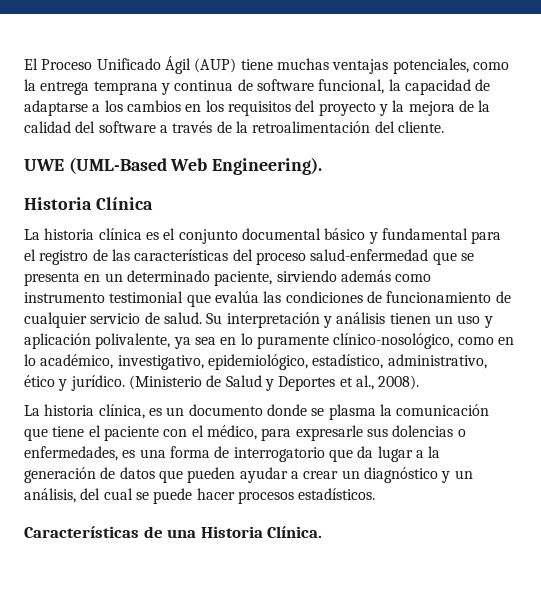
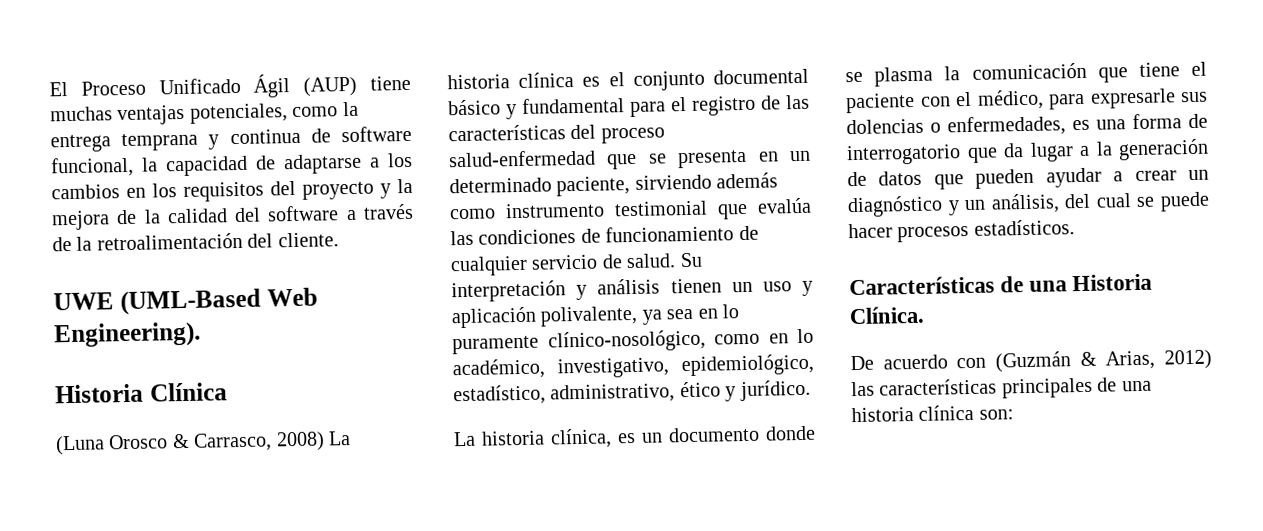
(153, 203) none -> [55,431,325,456] (Luna Orosco & Carrasco, 2008)
[128,375,420,391] (Ministerio de Salud y Deportes et al., 2008). -> (811, 390) none
(323, 532) none -> [850,349,1212,373] [851,377,1152,399] [851,404,1014,423] // De acuerdo con (Guzmán & Arias, 2012) las características principales de una historia clínica son:

